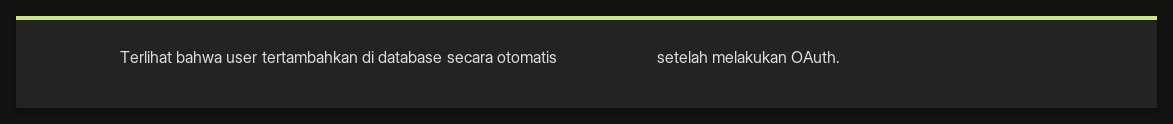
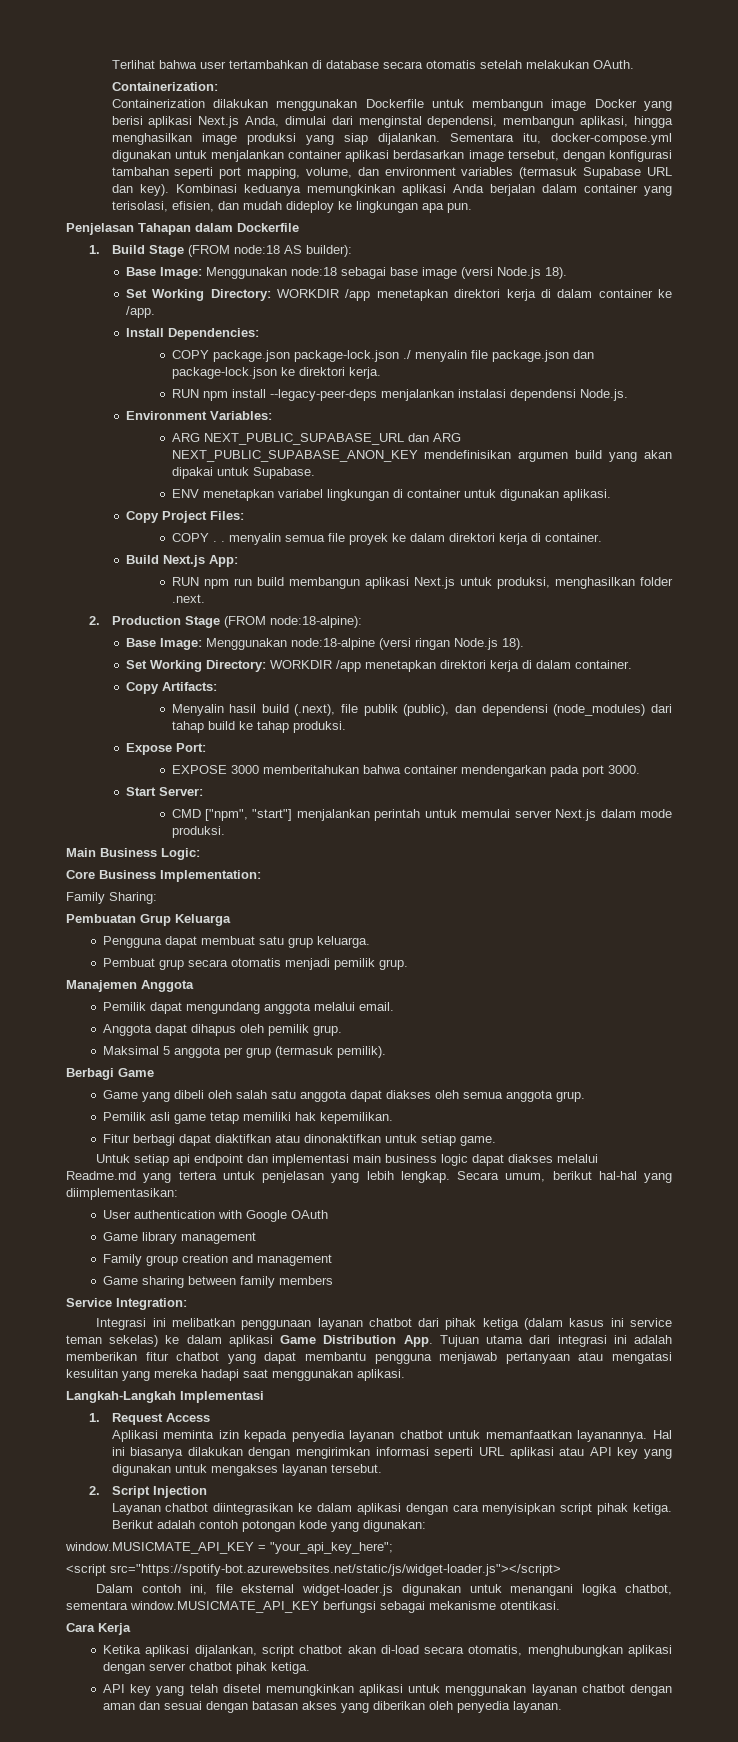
(841, 57) none -> [111,82,218,91] [111,99,672,111] [111,116,673,128] [111,133,672,145] [111,150,672,162] [111,167,672,179] [111,184,672,196] [111,201,472,213] [66,223,299,235] [88,245,352,257] [125,267,567,279] [125,289,672,301] [125,306,155,318] [125,328,259,340] [171,350,594,362] [171,367,381,379] [171,389,628,401] [125,411,272,420] [171,433,461,445] [171,450,672,462] [171,467,315,479] [171,489,611,501] [125,511,244,523] [171,533,602,545] [125,555,238,567] [171,577,674,589] [171,594,205,603] [88,616,362,628] [125,638,524,650] [125,660,632,672] [125,682,217,694] [171,704,672,716] [171,721,346,733] [125,743,206,755] [171,765,640,777] [125,787,203,796] [171,809,672,821] [171,826,225,838] [66,848,200,860] [66,870,261,882] [66,892,157,904] [66,914,231,926] [103,936,371,948] [103,958,409,970] [66,980,194,992] [103,1002,395,1014] [103,1024,343,1036] [103,1046,387,1058] [66,1068,154,1080] [103,1090,586,1102] [103,1112,394,1124] [103,1134,497,1146] [96,1154,599,1166] [66,1171,672,1183] [66,1188,178,1200] [103,1210,329,1222] [103,1232,257,1244] [103,1254,333,1266] [103,1276,334,1288] [66,1298,187,1310] [96,1318,672,1330] [66,1335,672,1347] [66,1352,673,1364] [66,1369,405,1381] [66,1391,264,1403] [88,1413,210,1425] [111,1430,672,1442] [111,1447,672,1459] [111,1464,382,1476] [88,1486,207,1498] [111,1503,673,1515] [111,1520,426,1532] [65,1542,393,1554] [66,1564,561,1576] [96,1584,672,1596] [66,1601,560,1613] [66,1623,131,1635] [103,1645,672,1657] [103,1662,311,1674] [103,1684,672,1696] [103,1701,563,1713] // Containerization: // Containerization dilakukan menggunakan Dockerfile untuk membangun image Docker yang berisi aplikasi Next.js Anda, dimulai dari menginstal dependensi, membangun aplikasi, hingga menghasilkan image produksi yang siap dijalankan. Sementara itu, docker-compose.yml digunakan untuk menjalankan container aplikasi berdasarkan image tersebut, dengan konfigurasi tambahan seperti port mapping, volume, dan environment variables (termasuk Supabase URL dan key). Kombinasi keduanya memungkinkan aplikasi Anda berjalan dalam container yang terisolasi, efisien, dan mudah dideploy ke lingkungan apa pun. // Penjelasan Tahapan dalam Dockerfile // 1. Build Stage (FROM node:18 AS builder): // Base Image: Menggunakan node:18 sebagai base image (versi Node.js 18). // Set Working Directory: WORKDIR /app menetapkan direktori kerja di dalam container ke /app. // Install Dependencies: // COPY package.json package-lock.json ./ menyalin file package.json dan package-lock.json ke direktori kerja. // RUN npm install --legacy-peer-deps menjalankan instalasi dependensi Node.js. // Environment Variables: // ARG NEXT_PUBLIC_SUPABASE_URL dan ARG NEXT_PUBLIC_SUPABASE_ANON_KEY mendefinisikan argumen build yang akan dipakai untuk Supabase. // ENV menetapkan variabel lingkungan di container untuk digunakan aplikasi. // Copy Project Files: // COPY . . menyalin semua file proyek ke dalam direktori kerja di container. // Build Next.js App: // RUN npm run build membangun aplikasi Next.js untuk produksi, menghasilkan folder .next. // 2. Production Stage (FROM node:18-alpine): // Base Image: Menggunakan node:18-alpine (versi ringan Node.js 18). // Set Working Directory: WORKDIR /app menetapkan direktori kerja di dalam container. // Copy Artifacts: // Menyalin hasil build (.next), file publik (public), dan dependensi (node_modules) dari tahap build ke tahap produksi. // Expose Port: // EXPOSE 3000 memberitahukan bahwa container mendengarkan pada port 3000. // Start Server: // CMD ["npm", "start"] menjalankan perintah untuk memulai server Next.js dalam mode produksi. // Main Business Logic: // Core Business Implementation: // Family Sharing: // Pembuatan Grup Keluarga // Pengguna dapat membuat satu grup keluarga. // Pembuat grup secara otomatis menjadi pemilik grup. // Manajemen Anggota // Pemilik dapat mengundang anggota melalui email. // Anggota dapat dihapus oleh pemilik grup. // Maksimal 5 anggota per grup (termasuk pemilik). // Berbagi Game // Game yang dibeli oleh salah satu anggota dapat diakses oleh semua anggota grup. // Pemilik asli game tetap memiliki hak kepemilikan. // Fitur berbagi dapat diaktifkan atau dinonaktifkan untuk setiap game. // Untuk setiap api endpoint dan implementasi main business logic dapat diakses melalui Readme.md yang tertera untuk penjelasan yang lebih lengkap. Secara umum, berikut hal-hal yang diimplementasikan: // User authentication with Google OAuth // Game library management // Family group creation and management // Game sharing between family members // Service Integration: // Integrasi ini melibatkan penggunaan layanan chatbot dari pihak ketiga (dalam kasus ini service teman sekelas) ke dalam aplikasi Game Distribution App. Tujuan utama dari integrasi ini adalah memberikan fitur chatbot yang dapat membantu pengguna menjawab pertanyaan atau mengatasi kesulitan yang mereka hadapi saat menggunakan aplikasi. // Langkah-Langkah Implementasi // 1. Request Access // Aplikasi meminta izin kepada penyedia layanan chatbot untuk memanfaatkan layanannya. Hal ini biasanya dilakukan dengan mengirimkan informasi seperti URL aplikasi atau API key yang digunakan untuk mengakses layanan tersebut. // 2. Script Injection // Layanan chatbot diintegrasikan ke dalam aplikasi dengan cara menyisipkan script pihak ketiga. Berikut adalah contoh potongan kode yang digunakan: // window.MUSICMATE_API_KEY = "your_api_key_here"; // <script src="https://spotify-bot.azurewebsites.net/static/js/widget-loader.js"></script> // Dalam contoh ini, file eksternal widget-loader.js digunakan untuk menangani logika chatbot, sementara window.MUSICMATE_API_KEY berfungsi sebagai mekanisme otentikasi. // Cara Kerja // Ketika aplikasi dijalankan, script chatbot akan di-load secara otomatis, menghubungkan aplikasi dengan server chatbot pihak ketiga. // API key yang telah disetel memungkinkan aplikasi untuk menggunakan layanan chatbot dengan aman dan sesuai dengan batasan akses yang diberikan oleh penyedia layanan.

